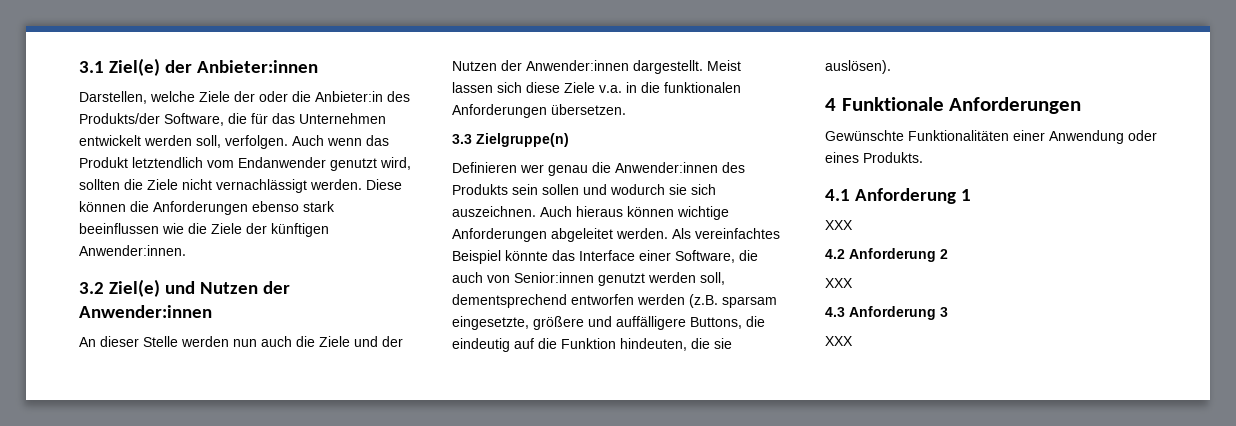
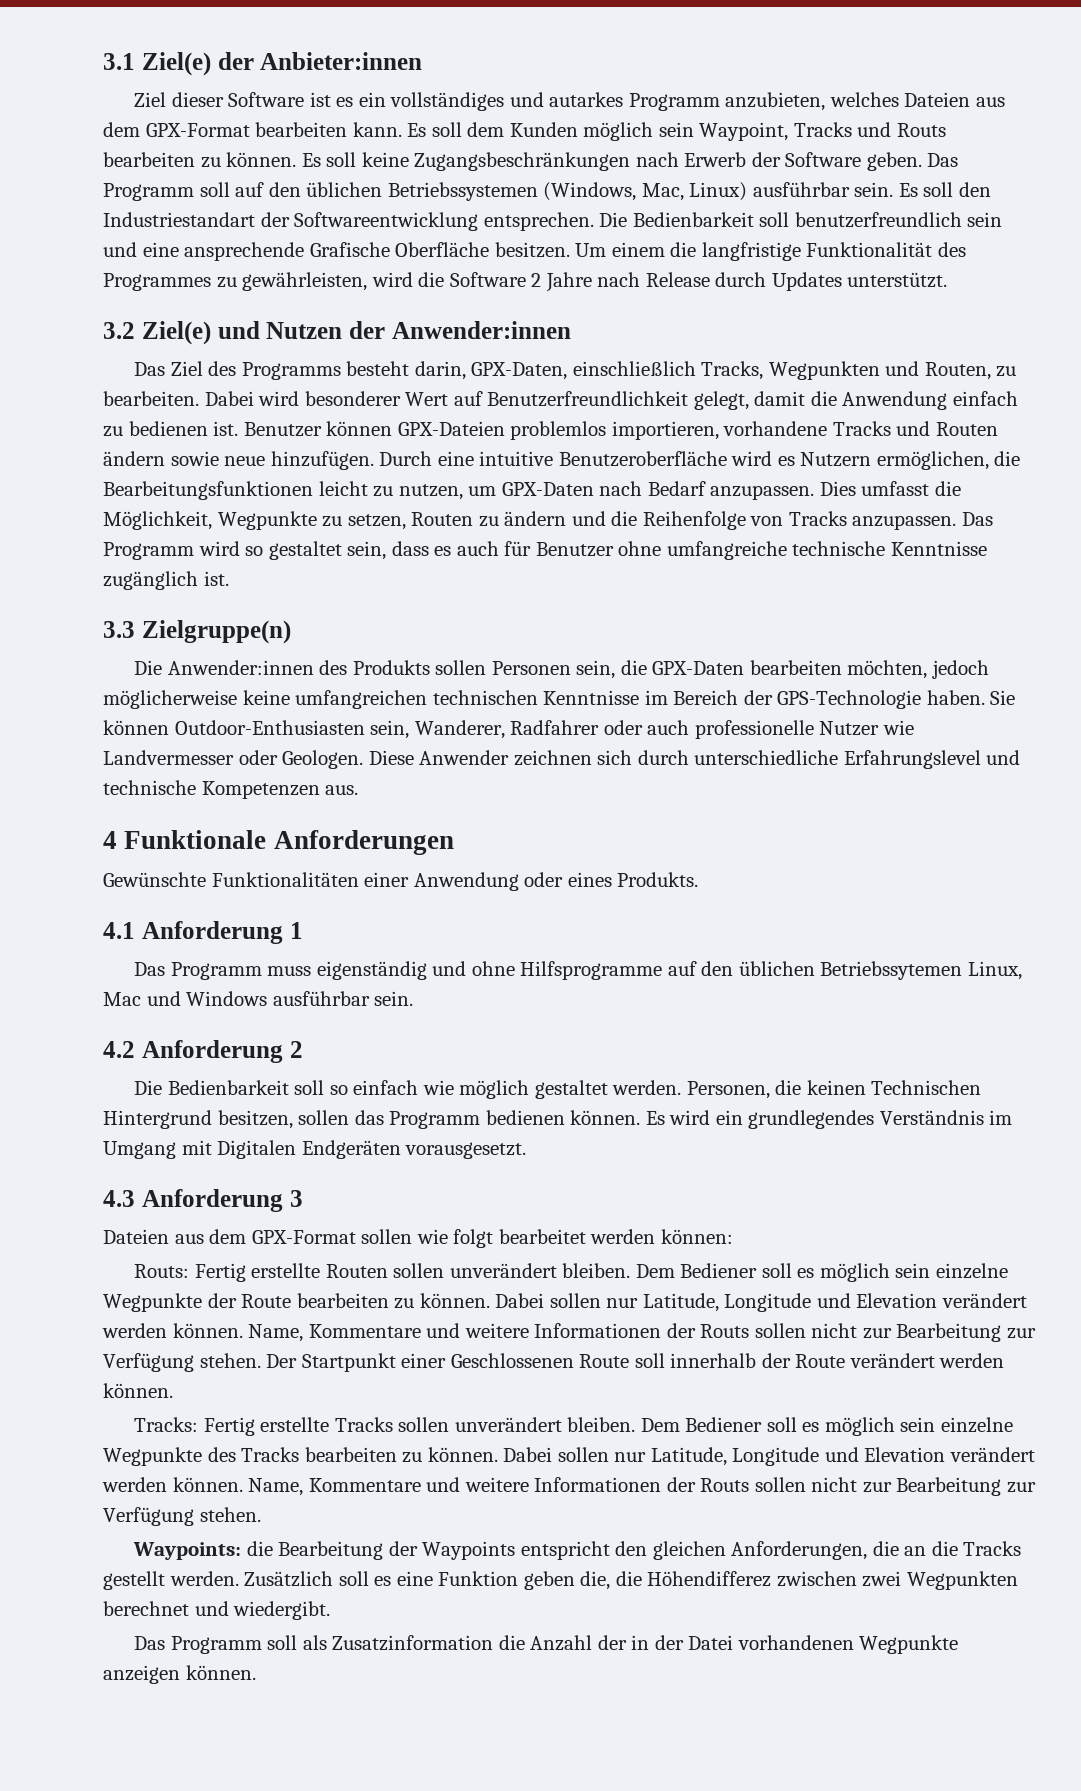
[79,91,410,104] [79,113,386,126] [79,135,389,149] [79,157,411,171] [79,179,402,193] [79,201,335,215] [79,223,329,237] [79,245,186,256] Darstellen, welche Ziele der oder die Anbieter:in des Produkts/der Software, die für das Unternehmen entwickelt werden soll, verfolgen. Auch wenn das Produkt letztendlich vom Endanwender genutzt wird, sollten die Ziele nicht vernachlässigt werden. Diese können die Anforderungen ebenso stark beeinflussen wie die Ziele der künftigen Anwender:innen. -> [134,92,1006,111] [103,122,946,141] [103,152,959,171] [103,182,991,201] [103,212,1003,231] [103,242,966,261] [103,272,948,292] Ziel dieser Software ist es ein vollständiges und autarkes Programm anzubieten, welches Dateien aus dem GPX-Format bearbeiten kann. Es soll dem Kunden möglich sein Waypoint, Tracks und Routs bearbeiten zu können. Es soll keine Zugangsbeschränkungen nach Erwerb der Software geben. Das Programm soll auf den üblichen Betriebssystemen (Windows, Mac, Linux) ausführbar sein. Es soll den Industriestandart der Softwareentwicklung entsprechen. Die Bedienbarkeit soll benutzerfreundlich sein und eine ansprechende Grafische Oberfläche besitzen. Um einem die langfristige Funktionalität des Programmes zu gewährleisten, wird die Software 2 Jahre nach Release durch Updates unterstützt.
[79,336,403,347] [452,60,741,74] [452,82,741,93] [452,104,626,118] [452,133,569,147] [452,162,745,176] [452,184,716,195] [452,206,729,220] [452,228,780,242] [452,250,758,264] [452,272,725,286] [452,294,777,308] [452,316,765,330] [452,338,732,352] [825,60,891,74] An dieser Stelle werden nun auch die Ziele und der Nutzen der Anwender:innen dargestellt. Meist lassen sich diese Ziele v.a. in die funktionalen Anforderungen übersetzen. // 3.3 Zielgruppe(n) // Definieren wer genau die Anwender:innen des Produkts sein sollen und wodurch sie sich auszeichnen. Auch hieraus können wichtige Anforderungen abgeleitet werden. Als vereinfachtes Beispiel könnte das Interface einer Software, die auch von Senior:innen genutzt werden soll, dementsprechend entworfen werden (z.B. sparsam eingesetzte, größere und auffälligere Buttons, die eindeutig auf die Funktion hindeuten, die sie auslösen). -> [134,361,1017,380] [103,391,1018,410] [103,421,998,440] [103,451,1021,470] [103,481,961,500] [103,511,993,530] [103,541,987,560] [103,571,229,590] [103,620,291,644] [134,660,989,679] [103,690,1016,709] [103,720,914,739] [103,750,1021,769] [103,780,359,799] Das Ziel des Programms besteht darin, GPX-Daten, einschließlich Tracks, Wegpunkten und Routen, zu bearbeiten. Dabei wird besonderer Wert auf Benutzerfreundlichkeit gelegt, damit die Anwendung einfach zu bedienen ist. Benutzer können GPX-Dateien problemlos importieren, vorhandene Tracks und Routen ändern sowie neue hinzufügen. Durch eine intuitive Benutzeroberfläche wird es Nutzern ermöglichen, die Bearbeitungsfunktionen leicht zu nutzen, um GPX-Daten nach Bedarf anzupassen. Dies umfasst die Möglichkeit, Wegpunkte zu setzen, Routen zu ändern und die Reihenfolge von Tracks anzupassen. Das Programm wird so gestaltet sein, dass es auch für Benutzer ohne umfangreiche technische Kenntnisse zugänglich ist. // 3.3 Zielgruppe(n) // Die Anwender:innen des Produkts sollen Personen sein, die GPX-Daten bearbeiten möchten, jedoch möglicherweise keine umfangreichen technischen Kenntnisse im Bereich der GPS-Technologie haben. Sie können Outdoor-Enthusiasten sein, Wanderer, Radfahrer oder auch professionelle Nutzer wie Landvermesser oder Geologen. Diese Anwender zeichnen sich durch unterschiedliche Erfahrungslevel und technische Kompetenzen aus.
[825,220,853,230] [825,248,948,262] [825,278,853,288] [825,306,948,320] [825,336,853,346] XXX // 4.2 Anforderung 2 // XXX // 4.3 Anforderung 3 // XXX -> [134,961,1022,980] [103,991,414,1006] [103,1040,303,1063] [134,1080,982,1099] [103,1110,1013,1129] [103,1140,527,1159] [103,1189,303,1212] [103,1229,733,1248] [134,1263,1009,1282] [103,1293,1027,1312] [102,1323,1036,1342] [103,1353,1005,1372] [103,1383,173,1398] [134,1417,1014,1436] [103,1447,1035,1466] [102,1477,1036,1496] [103,1507,261,1526] [133,1541,1022,1560] [103,1571,1018,1590] [103,1601,331,1620] [134,1635,959,1654] [103,1665,256,1684] Das Programm muss eigenständig und ohne Hilfsprogramme auf den üblichen Betriebssytemen Linux, Mac und Windows ausführbar sein. // 4.2 Anforderung 2 // Die Bedienbarkeit soll so einfach wie möglich gestaltet werden. Personen, die keinen Technischen Hintergrund besitzen, sollen das Programm bedienen können. Es wird ein grundlegendes Verständnis im Umgang mit Digitalen Endgeräten vorausgesetzt. // 4.3 Anforderung 3 // Dateien aus dem GPX-Format sollen wie folgt bearbeitet werden können: // Routs: Fertig erstellte Routen sollen unverändert bleiben. Dem Bediener soll es möglich sein einzelne Wegpunkte der Route bearbeiten zu können. Dabei sollen nur Latitude, Longitude und Elevation verändert werden können. Name, Kommentare und weitere Informationen der Routs sollen nicht zur Bearbeitung zur Verfügung stehen. Der Startpunkt einer Geschlossenen Route soll innerhalb der Route verändert werden können. // Tracks: Fertig erstellte Tracks sollen unverändert bleiben. Dem Bediener soll es möglich sein einzelne Wegpunkte des Tracks bearbeiten zu können. Dabei sollen nur Latitude, Longitude und Elevation verändert werden können. Name, Kommentare und weitere Informationen der Routs sollen nicht zur Bearbeitung zur Verfügung stehen. // Waypoints: die Bearbeitung der Waypoints entspricht den gleichen Anforderungen, die an die Tracks gestellt werden. Zusätzlich soll es eine Funktion geben die, die Höhendifferez zwischen zwei Wegpunkten berechnet und wiedergibt. // Das Programm soll als Zusatzinformation die Anzahl der in der Datei vorhandenen Wegpunkte anzeigen können.

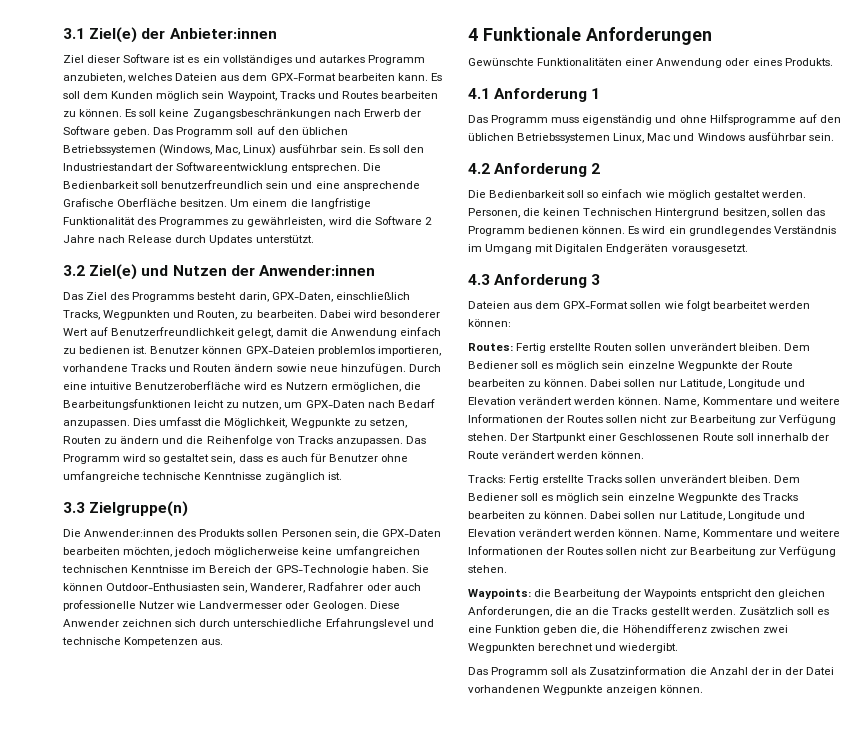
[896,123,946,137] Routs -> [341,91,378,99] Routes
[820,961,963,980] Betriebssytemen -> [517,133,611,143] Betriebssystemen
[134,1264,190,1278] Routs: -> [468,343,513,351] Routes:
[700,1324,750,1338] Routs -> [567,415,604,423] Routes
[700,1478,750,1492] Routs -> [567,547,604,555] Routes
[647,1571,772,1587] Höhendifferez -> [622,624,707,633] Höhendifferenz

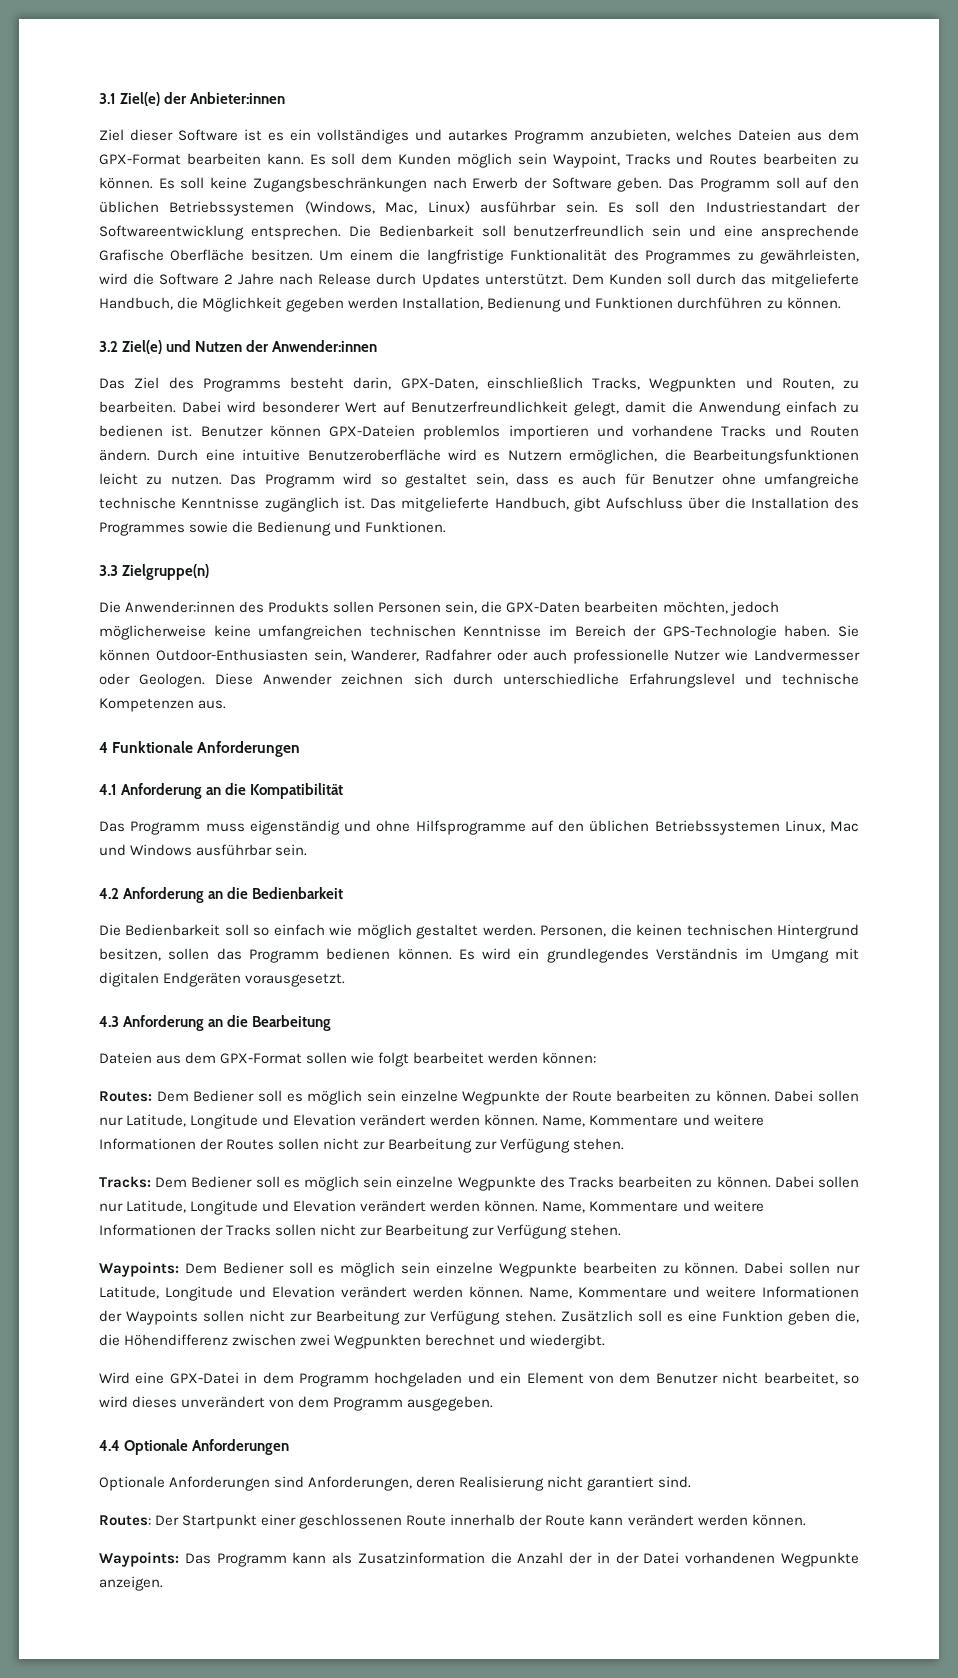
(314, 239) none -> [571,273,860,288] [99,297,841,312] Dem Kunden soll durch das mitgelieferte Handbuch, die Möglichkeit gegeben werden Installation, Bedienung und Funktionen durchführen zu können.
[377,346,441,356] importieren, -> [508,425,624,440] importieren und
[234,363,406,374] ändern sowie neue hinzufügen. -> [99,449,150,461] ändern.
[242,399,435,410] [63,417,407,428] [63,435,403,446] nutzen, um GPX-Daten nach Bedarf anzupassen. Dies umfasst die Möglichkeit, Wegpunkte zu setzen, Routen zu ändern und die Reihenfolge von Tracks anzupassen. -> [170,474,222,485] nutzen.
(343, 476) none -> [370,497,859,512] [99,521,447,536] Das mitgelieferte Handbuch, gibt Aufschluss über die Installation des Programmes sowie die Bedienung und Funktionen.
[468,58,833,68] // Gewünschte Funktionalitäten einer Anwendung oder eines Produkts. -> (301, 749) none
[591,88,601,99] 1 -> [206,783,344,799] an die Kompatibilität
[591,163,601,174] 2 -> [208,887,344,899] an die Bedienbarkeit
[583,208,653,216] Technischen -> [686,924,773,936] technischen
[555,244,604,254] Digitalen -> [99,972,159,987] digitalen
[591,274,601,285] 3 -> [208,1015,332,1031] an die Bearbeitung
[516,343,781,353] Fertig erstellte Routen sollen unverändert bleiben. -> (152, 1096) none
[510,433,829,443] [468,451,645,459] [468,475,771,485] Der Startpunkt einer Geschlossenen Route soll innerhalb der Route verändert werden können. // Tracks: Fertig erstellte Tracks sollen unverändert bleiben. -> [99,1176,151,1188] // Tracks:
[567,547,604,555] Routes -> [226,1224,272,1236] Tracks
[534,589,825,599] [468,606,736,617] die Bearbeitung der Waypoints entspricht den gleichen Anforderungen, die an die Tracks gestellt werden. -> [184,1262,861,1277] [99,1286,859,1301] [99,1310,556,1325] Dem Bediener soll es möglich sein einzelne Wegpunkte bearbeiten zu können. Dabei sollen nur Latitude, Longitude und Elevation verändert werden können. Name, Kommentare und weitere Informationen der Waypoints sollen nicht zur Bearbeitung zur Verfügung stehen.
[468,667,569,677] Das Programm soll -> [99,1372,859,1387] [99,1396,494,1411] [99,1439,290,1455] [99,1476,692,1491] [99,1514,806,1529] [99,1552,327,1567] Wird eine GPX-Datei in dem Programm hochgeladen und ein Element von dem Benutzer nicht bearbeitet, so wird dieses unverändert von dem Programm ausgegeben. // 4.4 Optionale Anforderungen // Optionale Anforderungen sind Anforderungen, deren Realisierung nicht garantiert sind. // Routes: Der Startpunkt einer geschlossenen Route innerhalb der Route kann verändert werden können. // Waypoints: Das Programm kann
[606,685,704,695] anzeigen können. -> [99,1576,163,1591] anzeigen.

